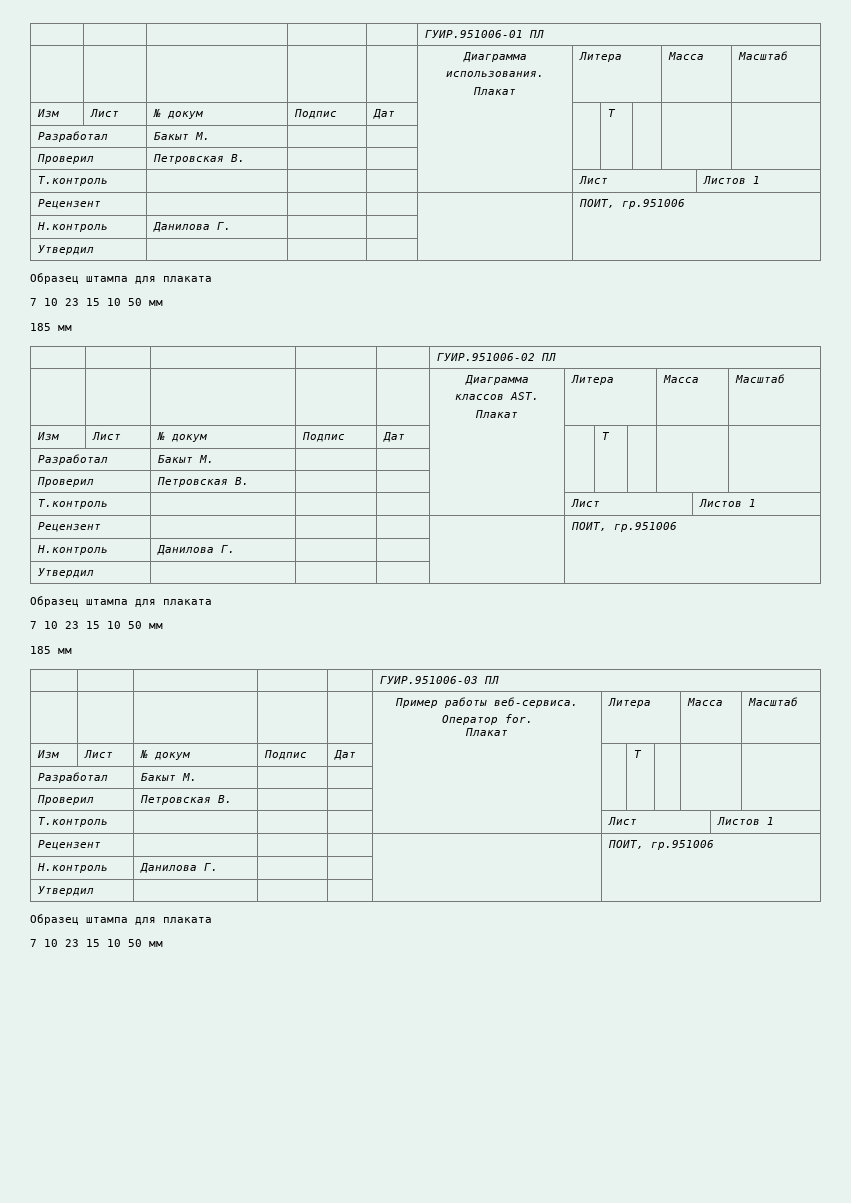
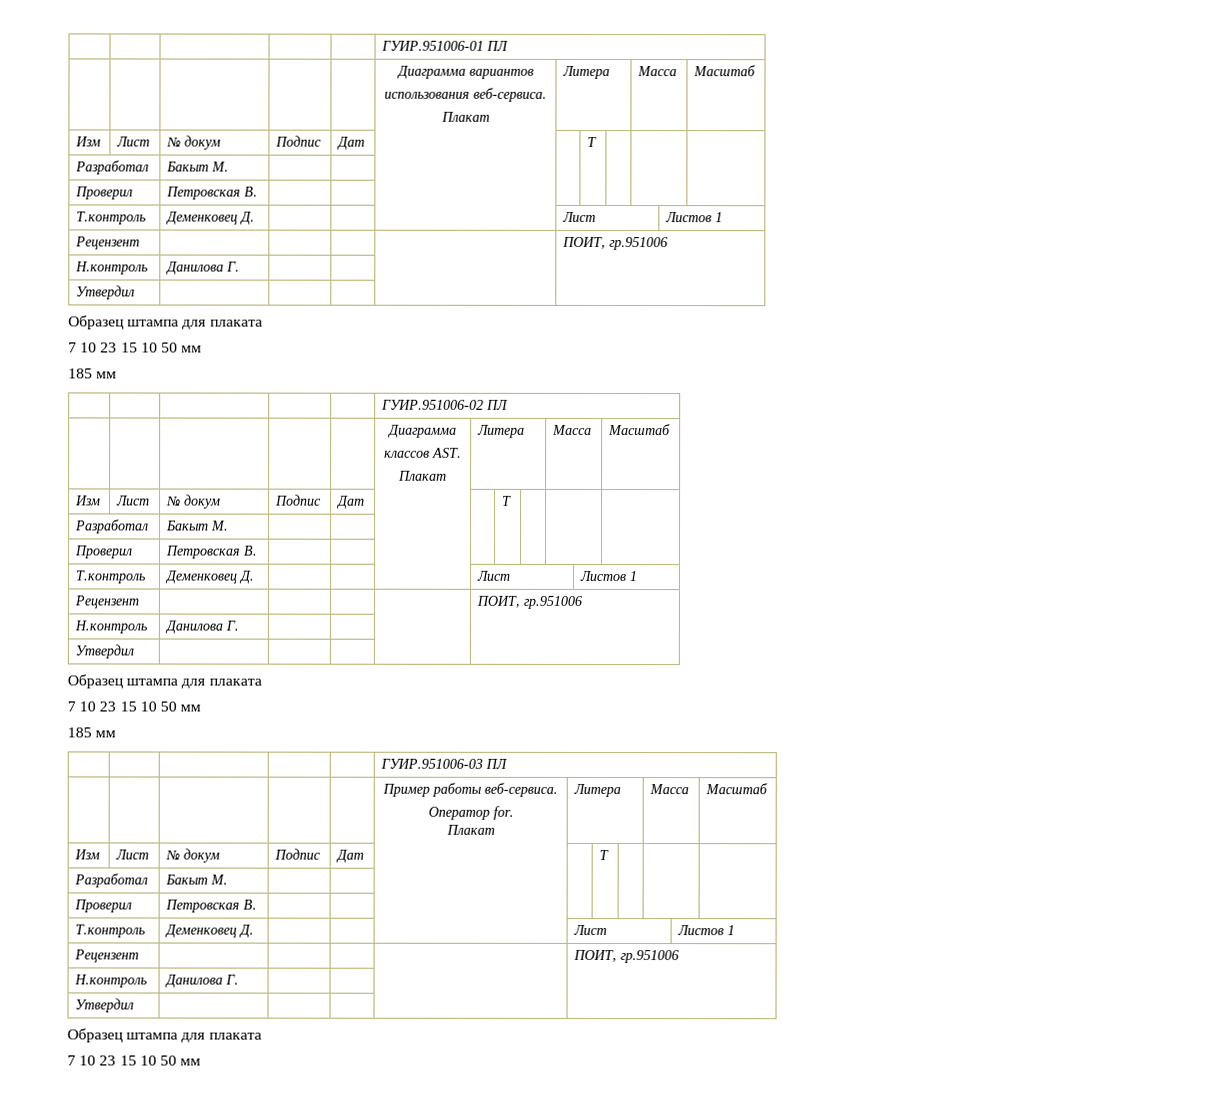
[446,70,544,78] // использования. -> [468,68,534,79] [384,87,547,102] вариантов // использования веб-сервиса.
(108, 181) none -> [165,211,256,225] Деменковец Д.
(108, 504) none -> [164,570,255,584] Деменковец Д.
(108, 822) none -> [164,924,255,938] Деменковец Д.

